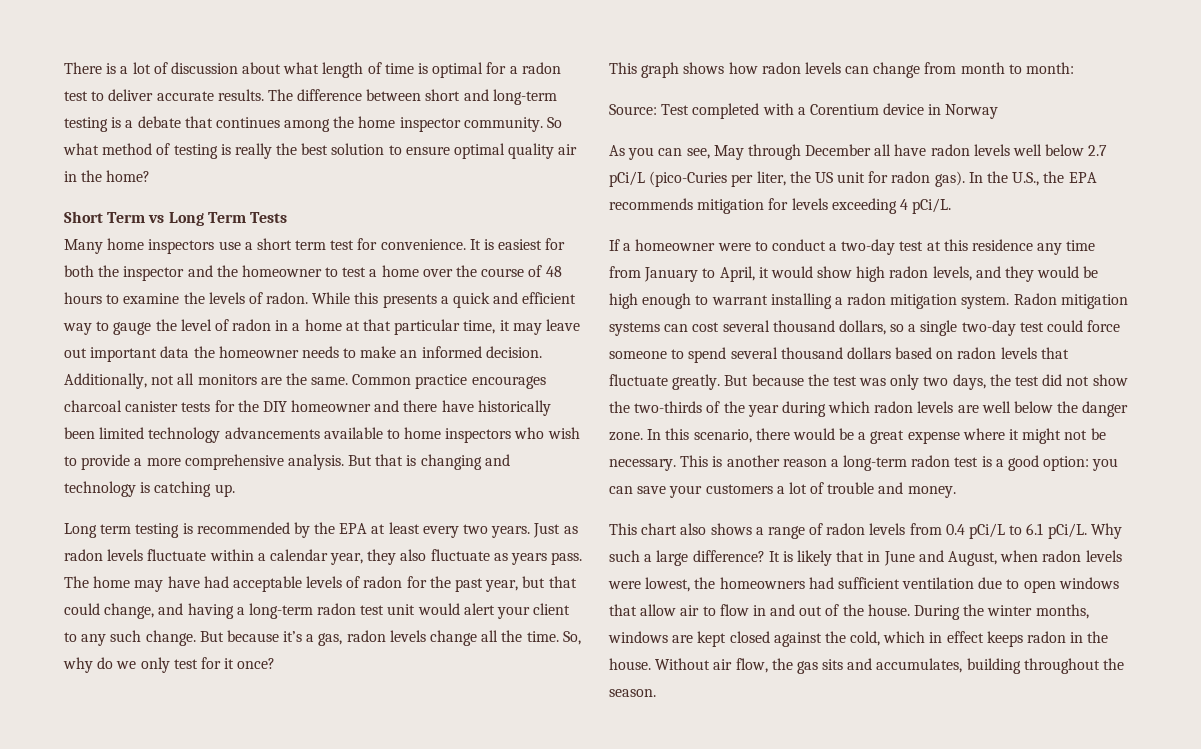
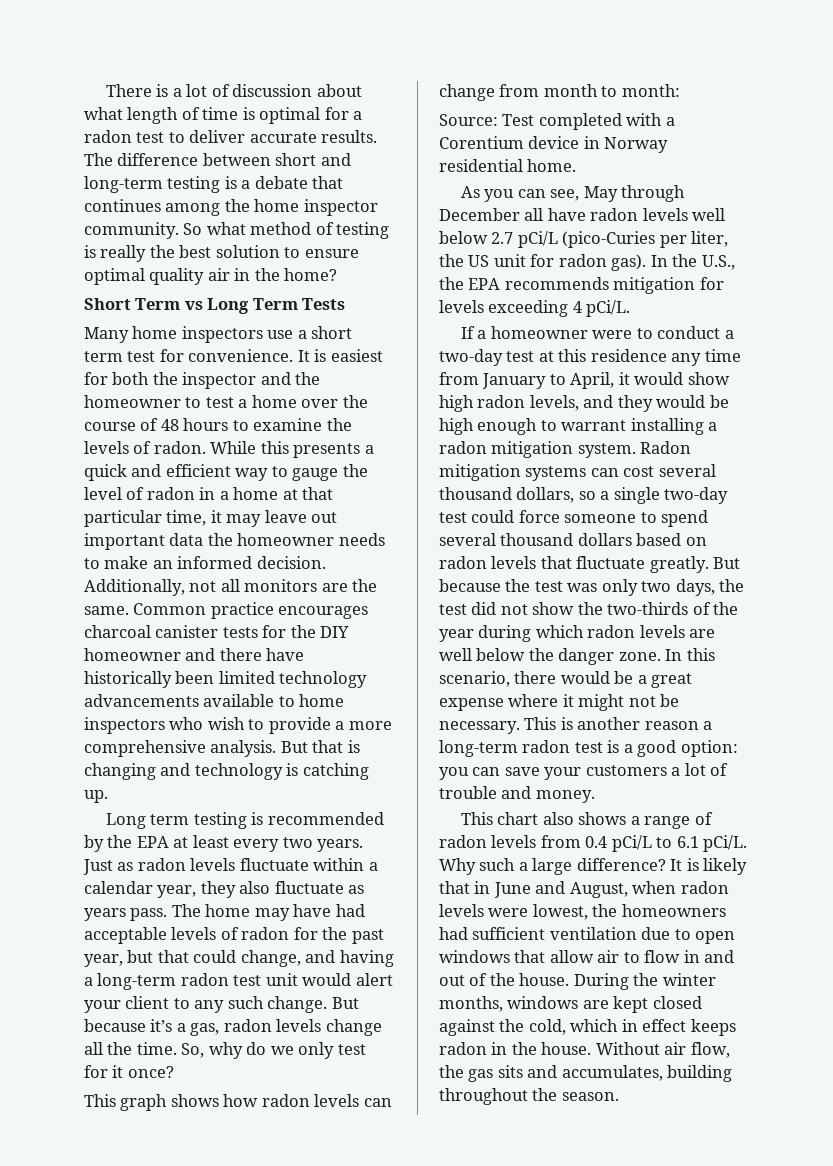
(999, 111) none -> [439,159,577,172] residential home.

